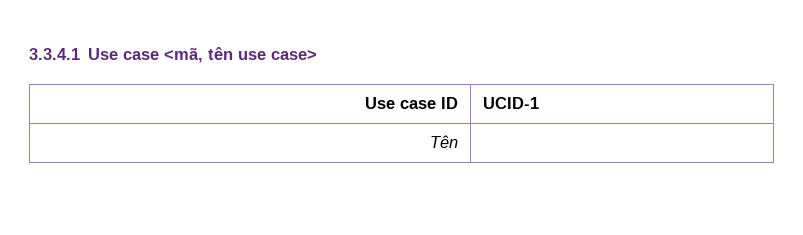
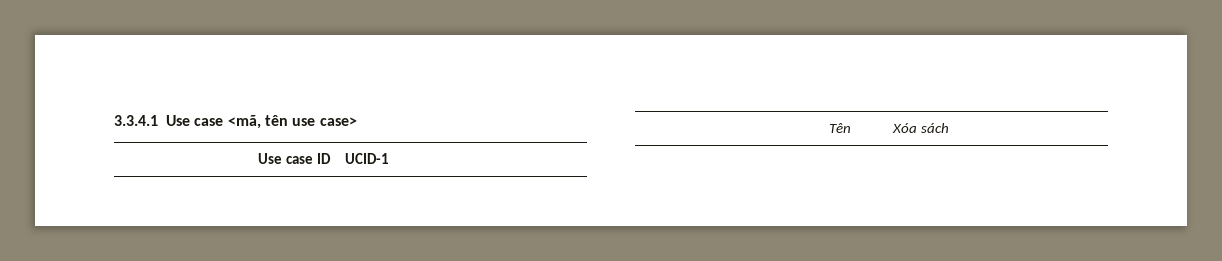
(458, 141) none -> [892,123,950,133] Xóa sách

